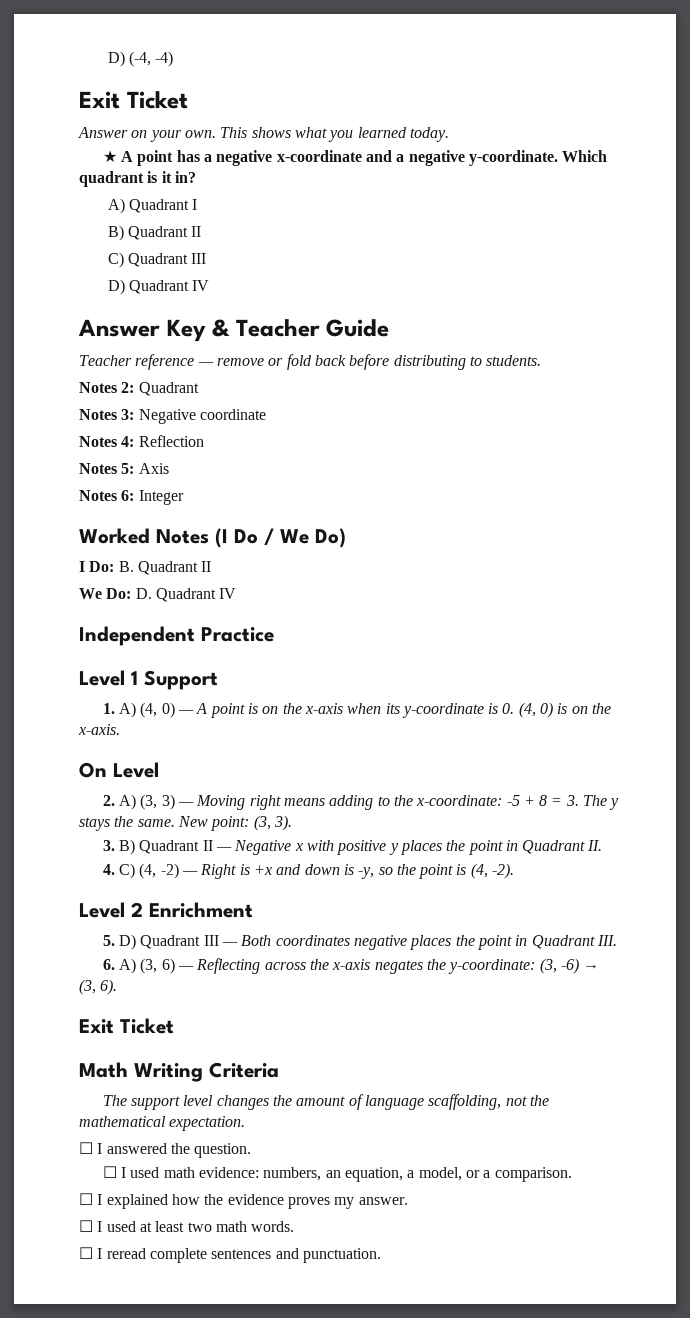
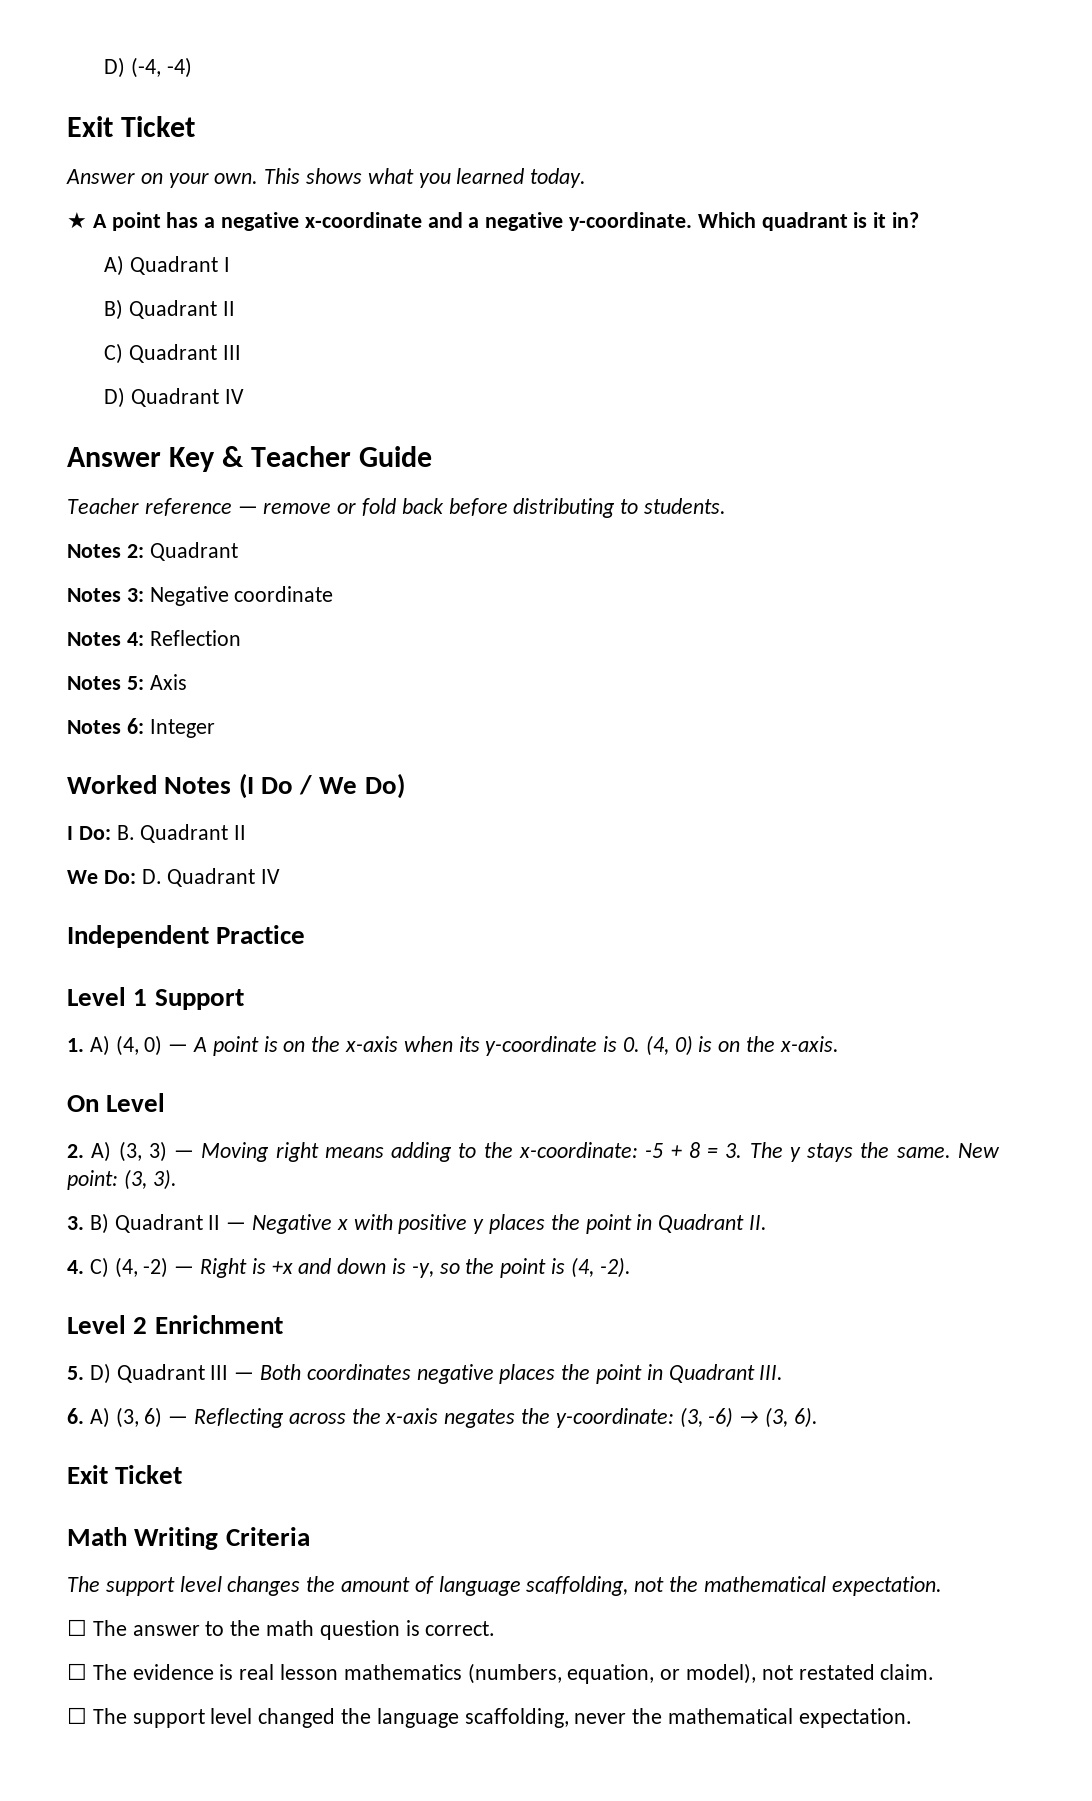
[97,1143,252,1158] [102,1166,572,1182] [79,1193,408,1209] [79,1220,295,1232] [79,1247,381,1263] I answered the question. // ☐ I used math evidence: numbers, an equation, a model, or a comparison. // ☐ I explained how the evidence proves my answer. // ☐ I used at least two math words. // ☐ I reread complete sentences and punctuation. -> [92,1620,496,1640] [67,1663,935,1684] [67,1707,912,1728] The answer to the math question is correct. // ☐ The evidence is real lesson mathematics (numbers, equation, or model), not restated claim. // ☐ The support level changed the language scaffolding, never the mathematical expectation.

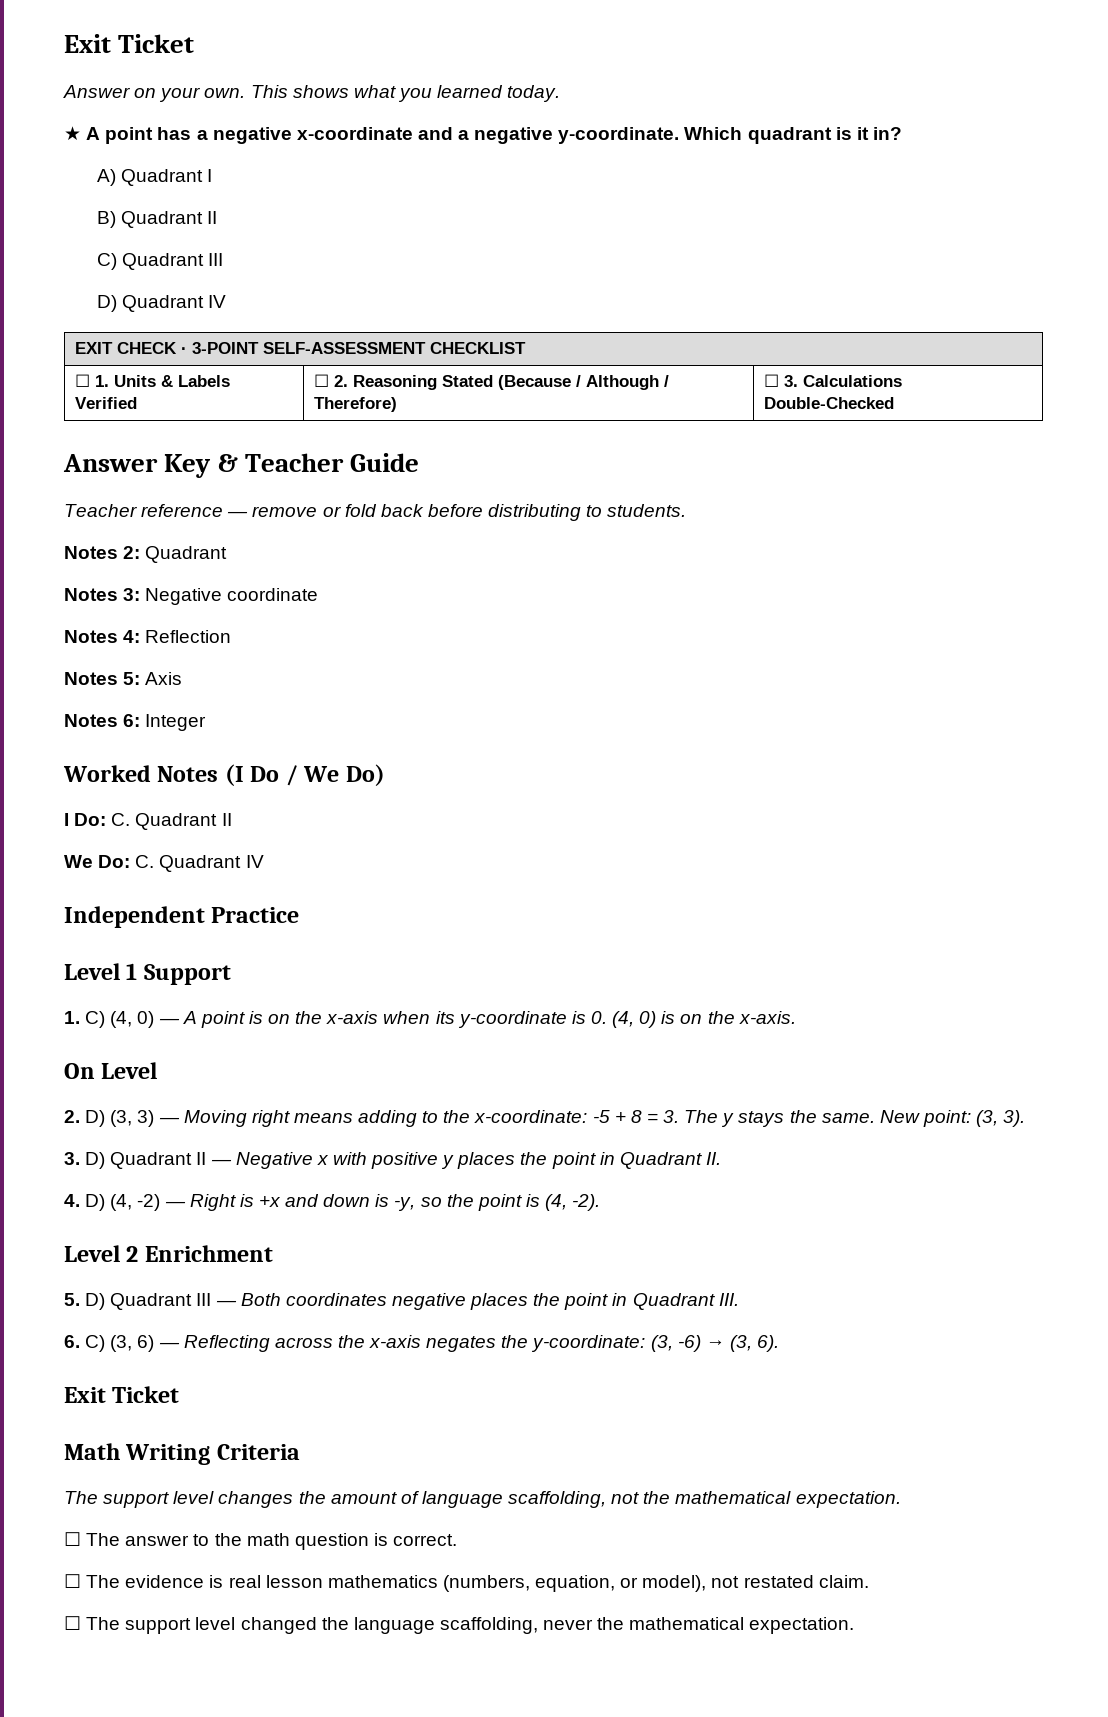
[104,57,192,78] D) (-4, -4) // -> (64, 43) none
(244, 396) none -> [75,342,527,354] [75,374,231,387] [75,397,138,409] [314,374,670,390] [314,397,398,412] [764,374,903,387] [764,397,895,409] // EXIT CHECK · 3-POINT SELF-ASSESSMENT CHECKLIST // ☐ 1. Units & Labels Verified | ☐ 2. Reasoning Stated (Because / Although / Therefore) | ☐ 3. Calculations Double-Checked
[116,825,135,840] B. -> [111,813,131,826] C.
[141,869,162,884] D. -> [135,855,155,868] C.
[89,1035,110,1056] A) -> [85,1011,106,1028] C)
[91,1141,112,1162] A) -> [85,1110,106,1127] D)
[89,1213,109,1234] B) -> [85,1152,106,1169] D)
[89,1257,109,1278] C) -> [85,1194,106,1211] D)
[89,1407,110,1428] A) -> [85,1335,106,1352] C)

